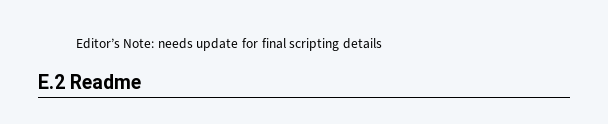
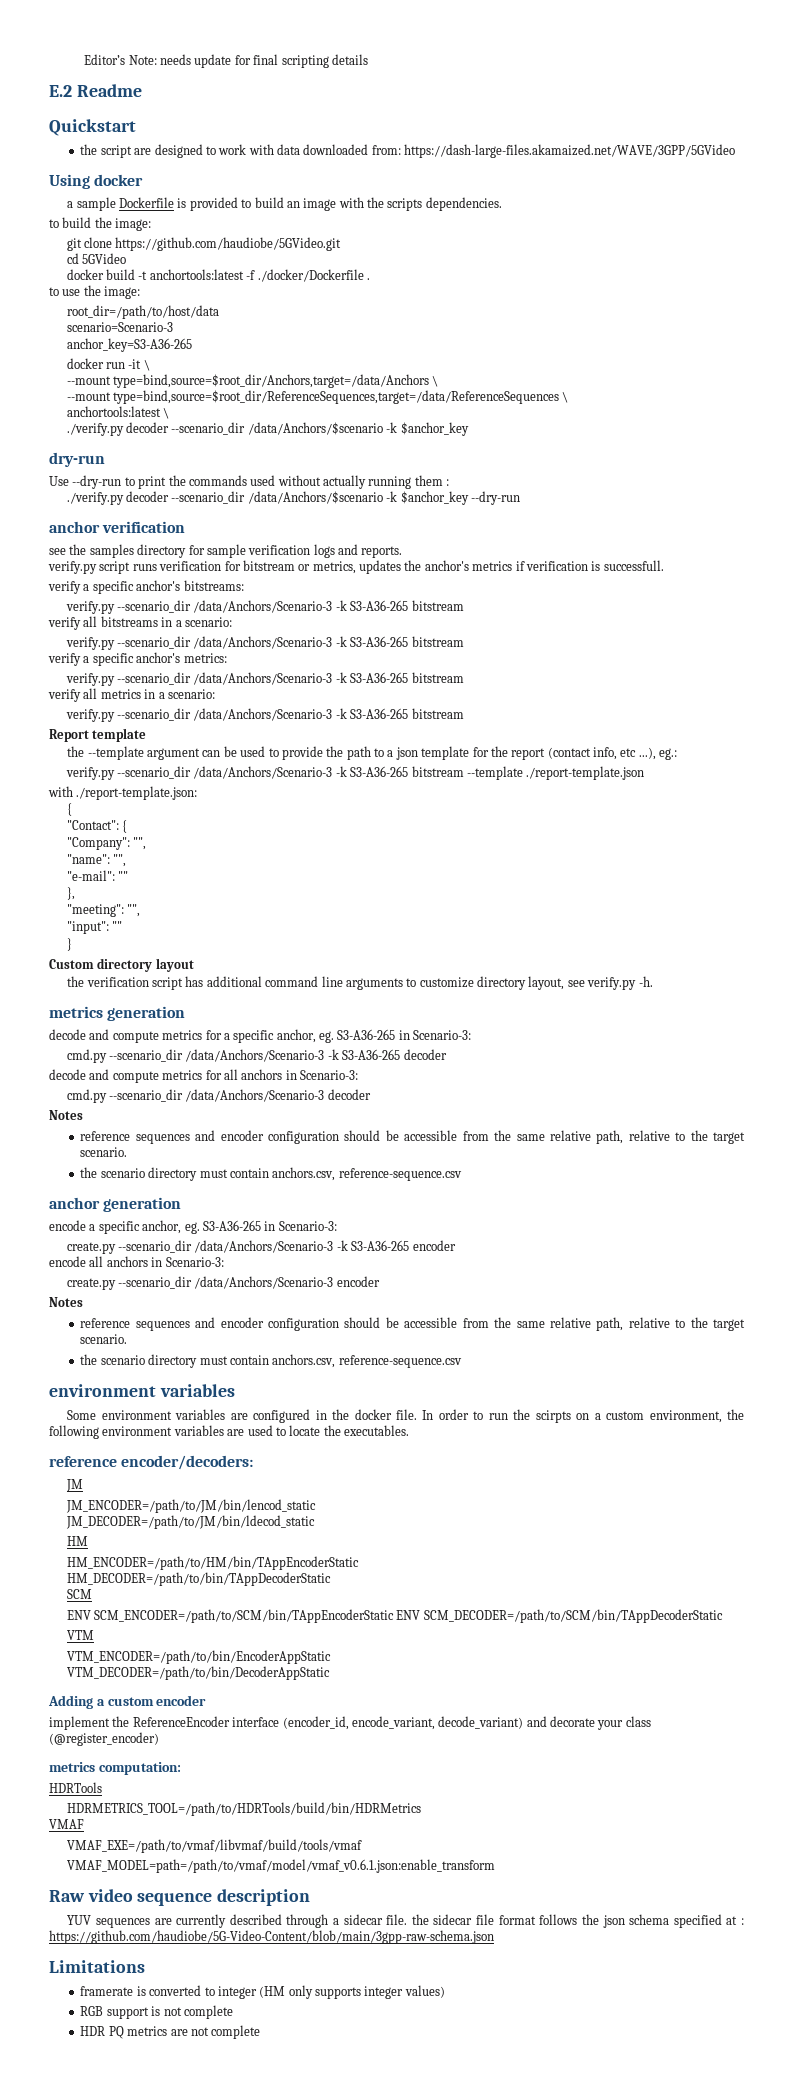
(142, 81) none -> [49,119,136,136] [80,144,736,158] [49,174,144,189] [67,197,502,211] [49,217,152,231] [66,237,342,251] [66,253,127,264] [66,269,370,282] [49,285,141,299] [66,305,219,319] [66,322,173,332] [66,338,192,352] [66,358,150,371] [66,374,439,388] [66,390,569,404] [66,406,170,419] [66,422,469,436] [49,452,105,467] [49,475,450,489] [66,491,520,505] [49,521,186,533] [49,544,403,558] [48,560,664,574] [48,580,244,594] [65,600,464,614] [48,616,232,630] [65,636,464,650] [48,652,227,666] [65,672,464,686] [48,688,215,702] [65,708,464,722] [49,728,147,742] [67,746,678,760] [65,766,645,780] [48,786,198,800] [66,803,72,816] [66,820,128,833] [66,837,147,850] [66,854,127,867] [66,870,129,881] [66,887,75,900] [66,904,141,917] [66,921,123,934] [66,938,72,951] [49,958,194,972] [67,976,653,990] [49,1006,186,1021] [49,1029,472,1043] [66,1049,447,1063] [49,1069,358,1083] [66,1089,371,1103] [49,1110,83,1120] [80,1130,745,1144] [80,1147,128,1157] [80,1167,462,1181] [49,1197,182,1212] [49,1220,337,1234] [66,1240,456,1254] [49,1256,224,1267] [66,1276,380,1290] [49,1297,83,1307] [80,1317,745,1331] [80,1334,128,1344] [80,1354,462,1368] [49,1384,235,1397] [67,1409,744,1423] [49,1425,409,1439] [49,1455,254,1470] [65,1479,83,1492] [65,1499,316,1513] [65,1515,315,1529] [66,1536,88,1546] [66,1556,359,1570] [66,1572,331,1586] [66,1589,92,1599] [66,1609,723,1623] [66,1630,94,1640] [66,1650,331,1664] [66,1666,330,1680] [48,1695,207,1709] [49,1716,651,1730] [49,1732,159,1746] [49,1762,181,1775] [49,1782,102,1793] [66,1802,421,1816] [49,1819,84,1829] [66,1839,362,1853] [66,1859,495,1873] [49,1889,311,1906] [67,1914,745,1928] [49,1930,494,1944] [49,1960,145,1973] [80,1985,445,1999] [80,2005,233,2019] [80,2025,261,2039] // Quickstart // the script are designed to work with data downloaded from: https://dash-large-files.akamaized.net/WAVE/3GPP/5GVideo // Using docker // a sample Dockerfile is provided to build an image with the scripts dependencies. // to build the image: // git clone https://github.com/haudiobe/5GVideo.git // cd 5GVideo // docker build -t anchortools:latest -f ./docker/Dockerfile . // to use the image: // root_dir=/path/to/host/data // scenario=Scenario-3 // anchor_key=S3-A36-265 // docker run -it \ // --mount type=bind,source=$root_dir/Anchors,target=/data/Anchors \ // --mount type=bind,source=$root_dir/ReferenceSequences,target=/data/ReferenceSequences \ // anchortools:latest \ // ./verify.py decoder --scenario_dir /data/Anchors/$scenario -k $anchor_key // dry-run // Use --dry-run to print the commands used without actually running them : // ./verify.py decoder --scenario_dir /data/Anchors/$scenario -k $anchor_key --dry-run // anchor verification // see the samples directory for sample verification logs and reports. // verify.py script runs verification for bitstream or metrics, updates the anchor's metrics if verification is successfull. // verify a specific anchor's bitstreams: // verify.py --scenario_dir /data/Anchors/Scenario-3 -k S3-A36-265 bitstream // verify all bitstreams in a scenario: // verify.py --scenario_dir /data/Anchors/Scenario-3 -k S3-A36-265 bitstream // verify a specific anchor's metrics: // verify.py --scenario_dir /data/Anchors/Scenario-3 -k S3-A36-265 bitstream // verify all metrics in a scenario: // verify.py --scenario_dir /data/Anchors/Scenario-3 -k S3-A36-265 bitstream // Report template // the --template argument can be used to provide the path to a json template for the report (contact info, etc ...), eg.: // verify.py --scenario_dir /data/Anchors/Scenario-3 -k S3-A36-265 bitstream --template ./report-template.json // with ./report-template.json: // { // "Contact": { // "Company": "", // "name": "", // "e-mail": "" // }, // "meeting": "", // "input": "" // } // Custom directory layout // the verification script has additional command line arguments to customize directory layout, see verify.py -h. // metrics generation // decode and compute metrics for a specific anchor, eg. S3-A36-265 in Scenario-3: // cmd.py --scenario_dir /data/Anchors/Scenario-3 -k S3-A36-265 decoder // decode and compute metrics for all anchors in Scenario-3: // cmd.py --scenario_dir /data/Anchors/Scenario-3 decoder // Notes // reference sequences and encoder configuration should be accessible from the same relative path, relative to the target scenario. // the scenario directory must contain anchors.csv, reference-sequence.csv // anchor generation // encode a specific anchor, eg. S3-A36-265 in Scenario-3: // create.py --scenario_dir /data/Anchors/Scenario-3 -k S3-A36-265 encoder // encode all anchors in Scenario-3: // create.py --scenario_dir /data/Anchors/Scenario-3 encoder // Notes // reference sequences and encoder configuration should be accessible from the same relative path, relative to the target scenario. // the scenario directory must contain anchors.csv, reference-sequence.csv // environment variables // Some environment variables are configured in the docker file. In order to run the scirpts on a custom environment, the following environment variables are used to locate the executables. // reference encoder/decoders: // JM // JM_ENCODER=/path/to/JM/bin/lencod_static // JM_DECODER=/path/to/JM/bin/ldecod_static // HM // HM_ENCODER=/path/to/HM/bin/TAppEncoderStatic // HM_DECODER=/path/to/bin/TAppDecoderStatic // SCM // ENV SCM_ENCODER=/path/to/SCM/bin/TAppEncoderStatic ENV SCM_DECODER=/path/to/SCM/bin/TAppDecoderStatic // VTM // VTM_ENCODER=/path/to/bin/EncoderAppStatic // VTM_DECODER=/path/to/bin/DecoderAppStatic // Adding a custom encoder // implement the ReferenceEncoder interface (encoder_id, encode_variant, decode_variant) and decorate your class (@register_encoder) // metrics computation: // HDRTools // HDRMETRICS_TOOL=/path/to/HDRTools/build/bin/HDRMetrics // VMAF // VMAF_EXE=/path/to/vmaf/libvmaf/build/tools/vmaf // VMAF_MODEL=path=/path/to/vmaf/model/vmaf_v0.6.1.json:enable_transform // Raw video sequence description // YUV sequences are currently described through a sidecar file. the sidecar file format follows the json schema specified at : https://github.com/haudiobe/5G-Video-Content/blob/main/3gpp-raw-schema.json // Limitations // framerate is converted to integer (HM only supports integer values) // RGB support is not complete // HDR PQ metrics are not complete

